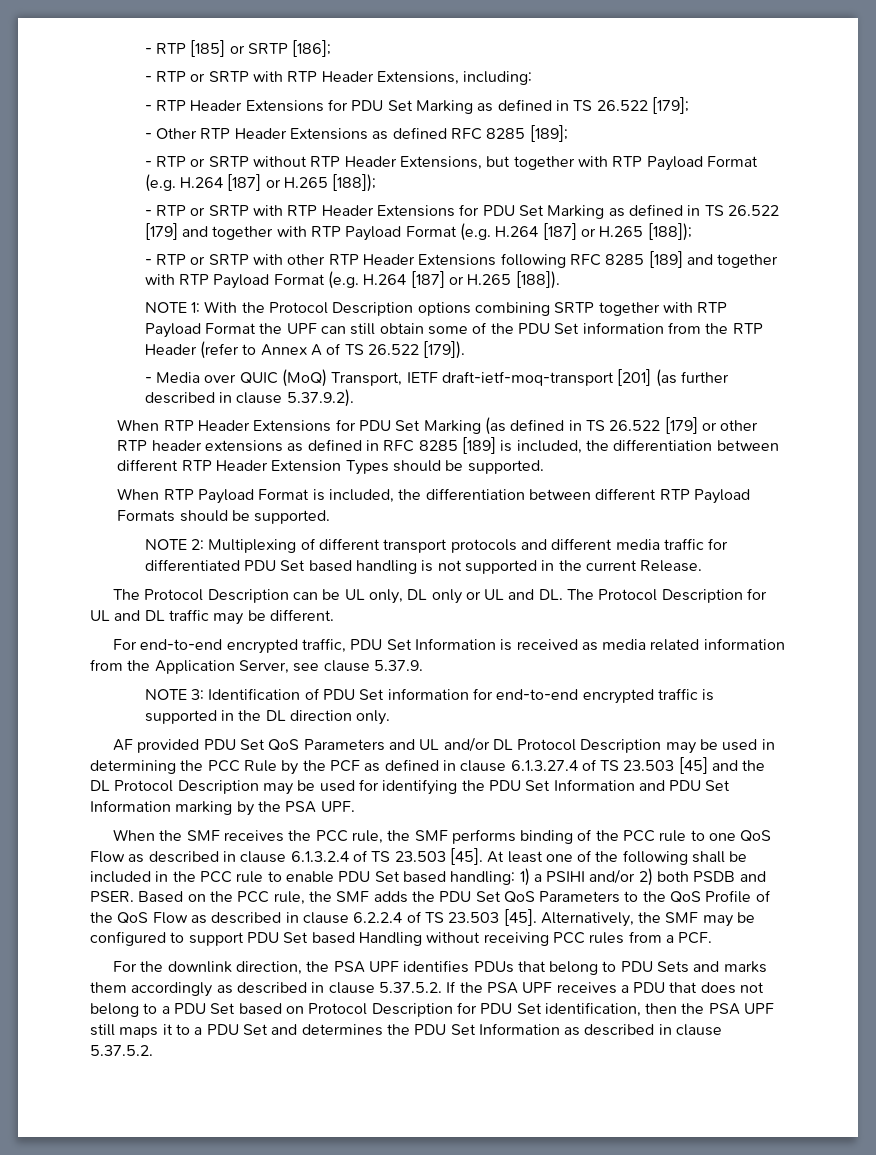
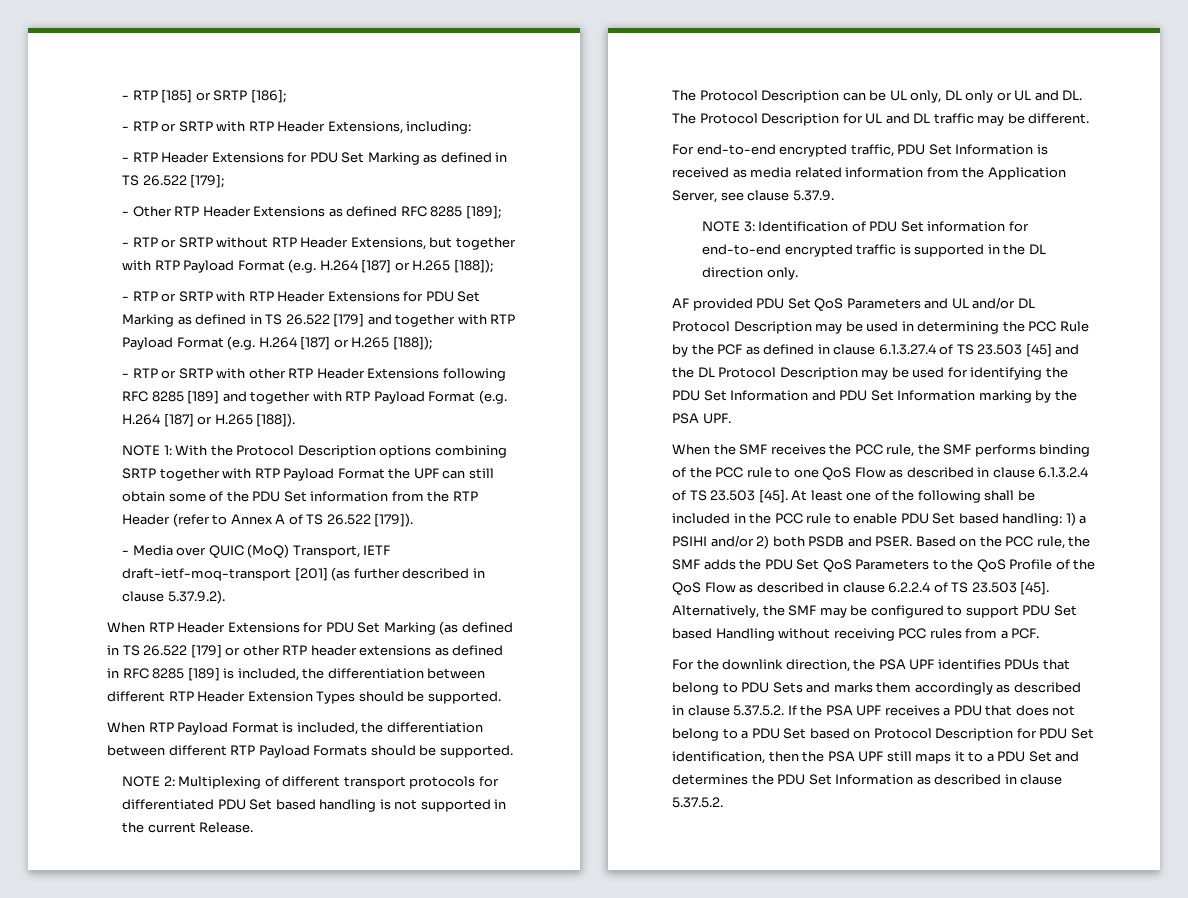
[520,538,704,550] and different media traffic -> (476, 782) none

